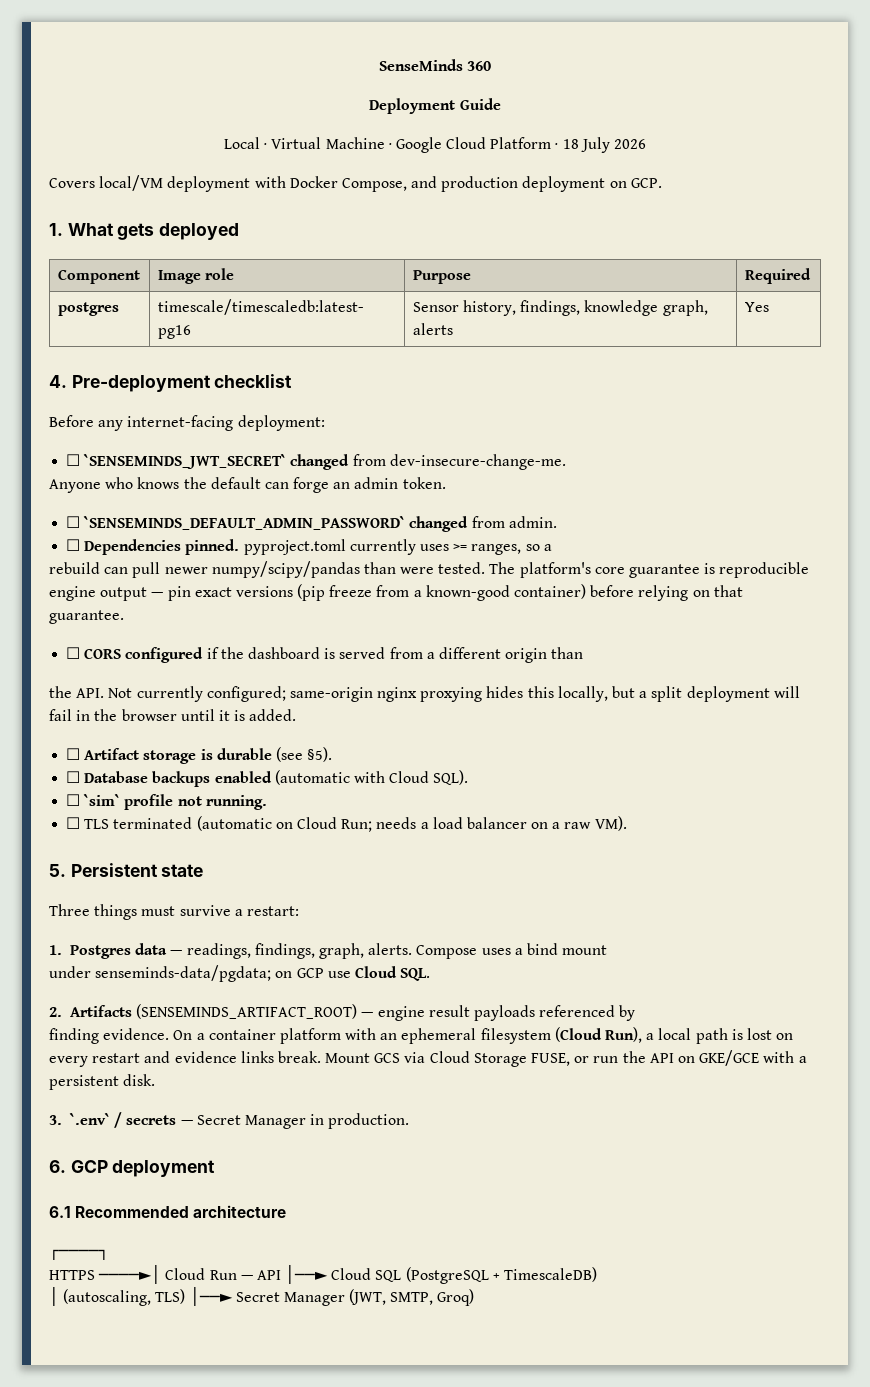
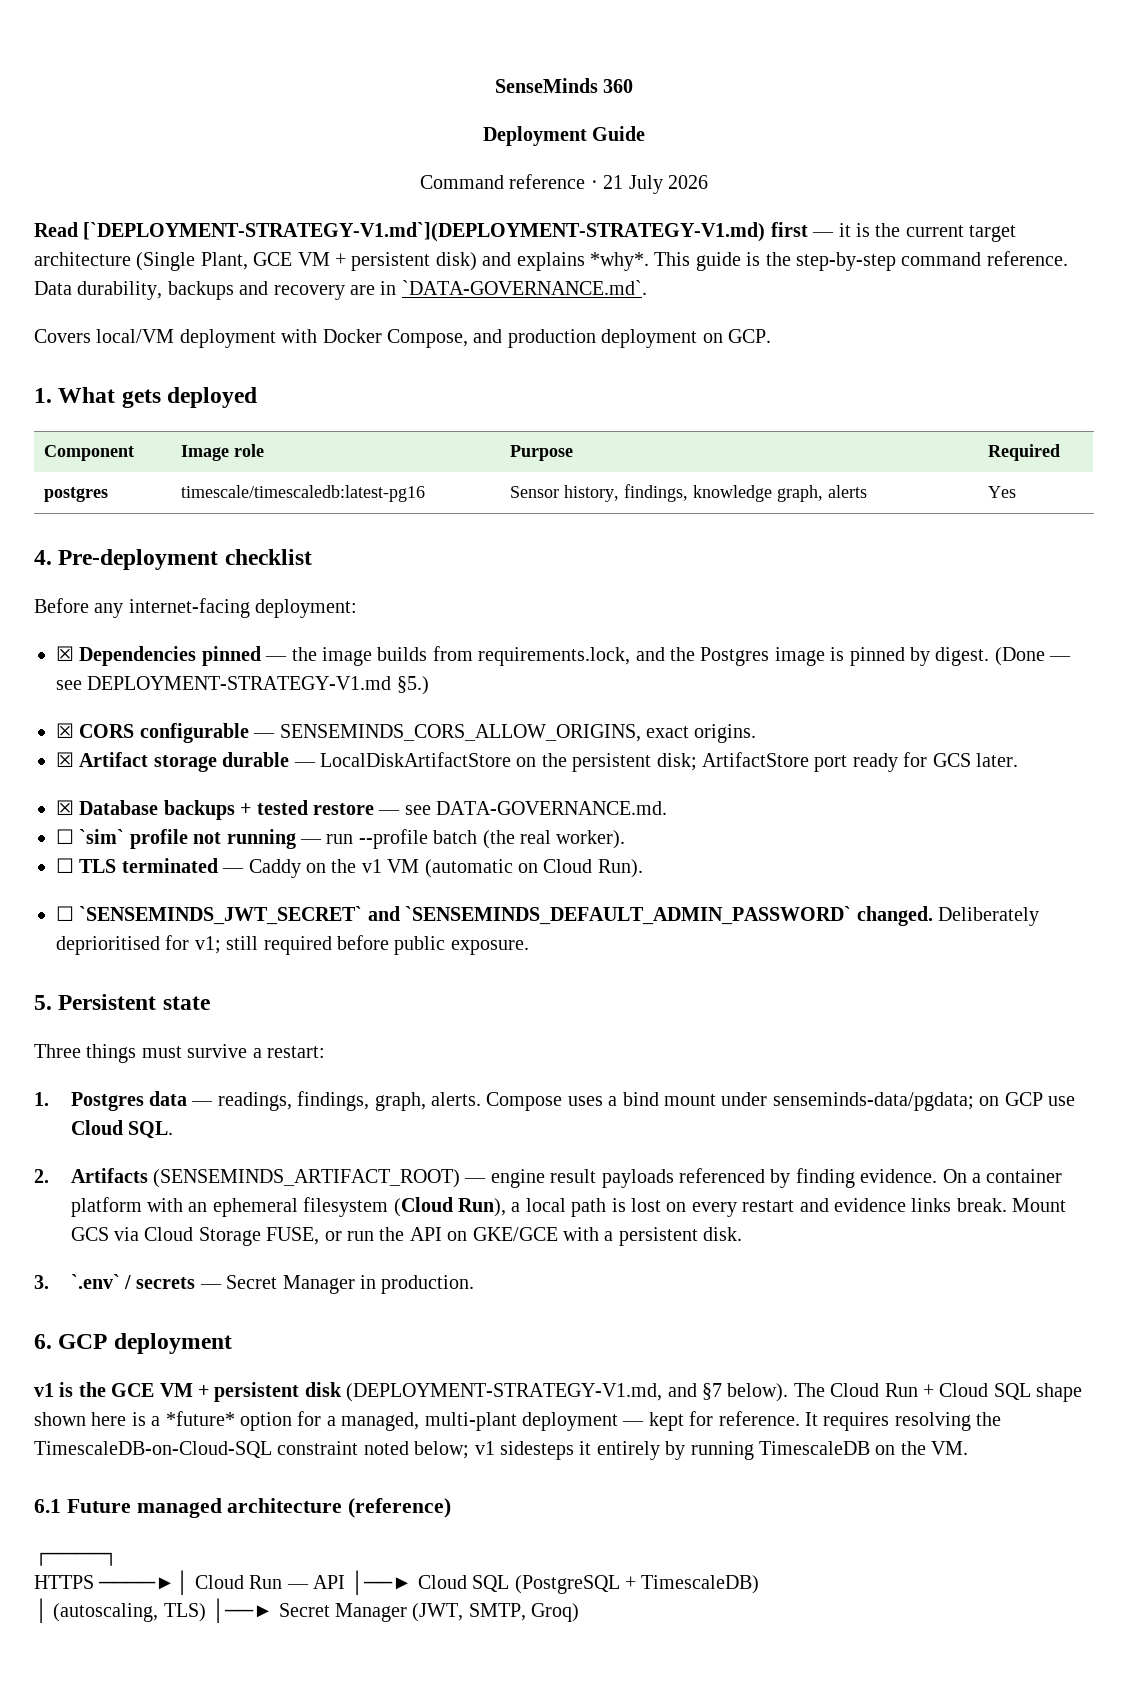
[223,137,647,153] Local · Virtual Machine · Google Cloud Platform · 18 July 2026 -> [420,174,708,194] [34,222,1017,242] [34,251,1068,271] [34,280,647,300] Command reference · 21 July 2026 // Read [`DEPLOYMENT-STRATEGY-V1.md`](DEPLOYMENT-STRATEGY-V1.md) first — it is the current target architecture (Single Plant, GCE VM + persistent disk) and explains *why*. This guide is the step-by-step command reference. Data durability, backups and recovery are in `DATA-GOVERNANCE.md`.
[66,454,566,470] [49,477,446,493] [66,516,557,532] [66,539,552,555] [49,561,810,578] [49,584,743,601] [49,610,124,624] [66,647,584,663] [49,686,800,702] [49,709,297,721] [66,747,333,764] [66,770,469,787] [66,794,267,810] [66,816,627,832] ☐ `SENSEMINDS_JWT_SECRET` changed from dev-insecure-change-me. // Anyone who knows the default can forge an admin token. // ☐ `SENSEMINDS_DEFAULT_ADMIN_PASSWORD` changed from admin. // ☐ Dependencies pinned. pyproject.toml currently uses >= ranges, so a // rebuild can pull newer numpy/scipy/pandas than were tested. The platform's core guarantee is reproducible engine output — pin exact versions (pip freeze from a known-good container) before relying on that guarantee. // ☐ CORS configured if the dashboard is served from a different origin than // the API. Not currently configured; same-origin nginx proxying hides this locally, but a split deployment will fail in the browser until it is added. // ☐ Artifact storage is durable (see §5). // ☐ Database backups enabled (automatic with Cloud SQL). // ☐ `sim` profile not running. // ☐ TLS terminated (automatic on Cloud Run; needs a load balancer on a raw VM). -> [56,646,1072,666] [56,676,429,695] [56,723,757,743] [56,752,1018,772] [56,800,668,820] [56,829,626,849] [56,858,643,878] [56,906,1039,926] [56,935,529,955] ☒ Dependencies pinned — the image builds from requirements.lock, and the Postgres image is pinned by digest. (Done — see DEPLOYMENT-STRATEGY-V1.md §5.) // ☒ CORS configurable — SENSEMINDS_CORS_ALLOW_ORIGINS, exact origins. // ☒ Artifact storage durable — LocalDiskArtifactStore on the persistent disk; ArtifactStore port ready for GCS later. // ☒ Database backups + tested restore — see DATA-GOVERNANCE.md. // ☐ `sim` profile not running — run --profile batch (the real worker). // ☐ TLS terminated — Caddy on the v1 VM (automatic on Cloud Run). // ☐ `SENSEMINDS_JWT_SECRET` and `SENSEMINDS_DEFAULT_ADMIN_PASSWORD` changed. Deliberately deprioritised for v1; still required before public exposure.
(608, 950) // -> (716, 1100) none
(636, 1013) // -> (791, 1178) none
(216, 1168) none -> [34,1382,1083,1402] [34,1411,1002,1431] [34,1441,969,1460] // v1 is the GCE VM + persistent disk (DEPLOYMENT-STRATEGY-V1.md, and §7 below). The Cloud Run + Cloud SQL shape shown here is a *future* option for a managed, multi-plant deployment — kept for reference. It requires resolving the TimescaleDB-on-Cloud-SQL constraint noted below; v1 sidesteps it entirely by running TimescaleDB on the VM.
[75,1205,287,1218] Recommended architecture -> [66,1498,452,1518] Future managed architecture (reference)

